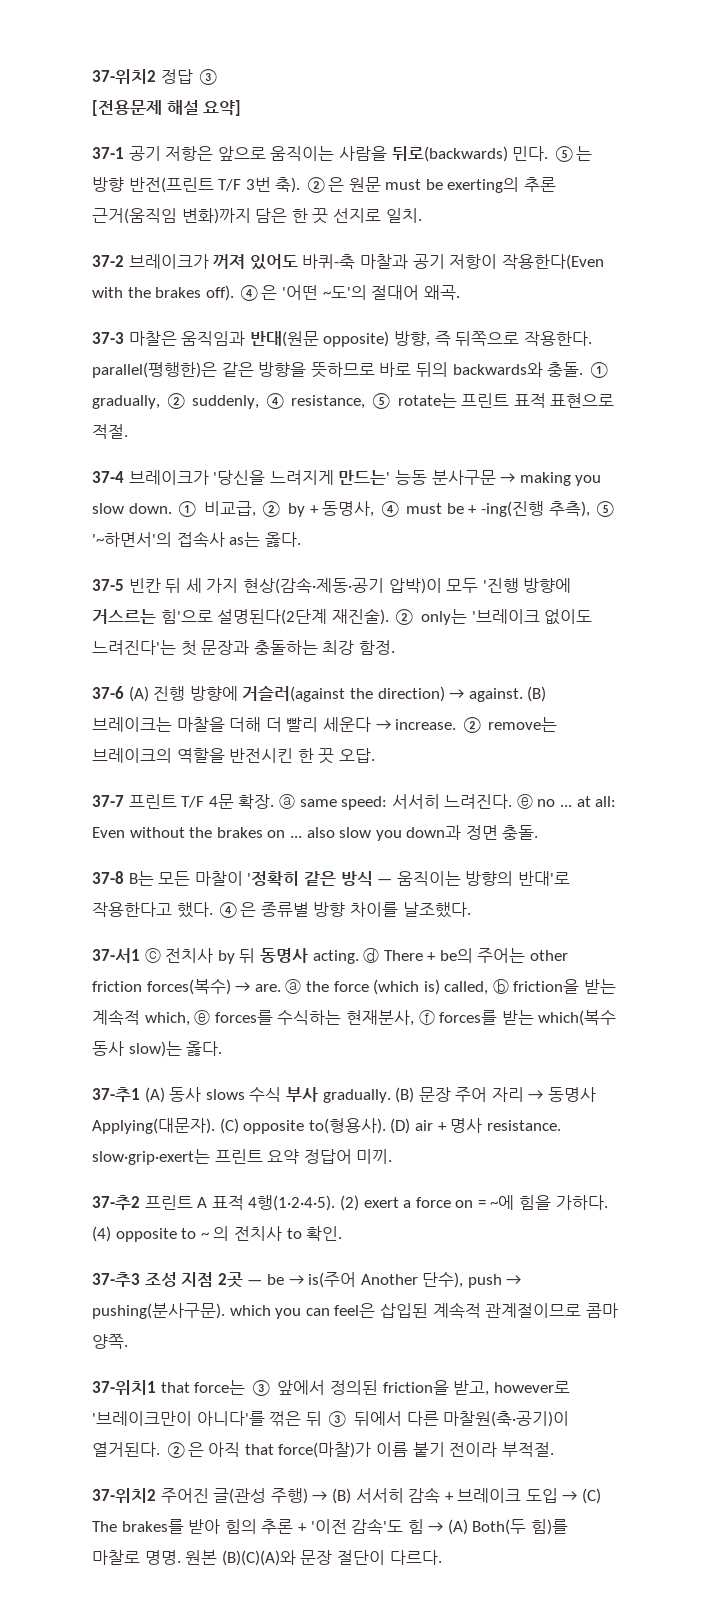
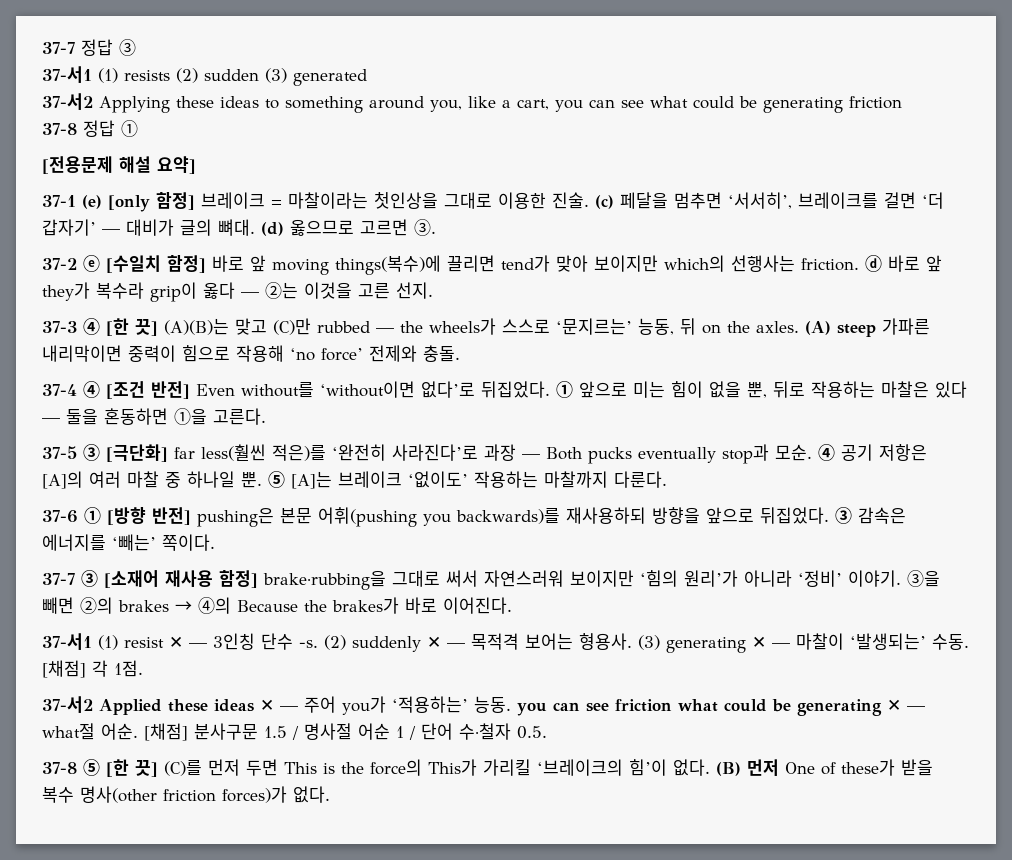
[92,69,156,84] 37-위치2 -> [42,42,75,54] 37-7
[92,100,242,116] [92,146,592,162] [92,177,556,193] [92,208,422,224] [92,254,604,270] [92,285,460,301] [92,331,592,347] [92,362,611,378] [92,393,615,409] [92,424,128,439] [92,470,602,486] [92,501,618,517] [92,531,301,547] [92,577,572,594] [92,608,593,625] [92,640,395,656] [92,686,547,702] [92,717,558,733] [92,748,375,764] [92,794,617,810] [92,825,539,841] [92,871,570,886] [92,902,471,918] [92,948,569,964] [92,979,617,995] [92,1009,617,1026] [92,1041,223,1057] [92,1087,597,1103] [92,1118,561,1134] [92,1149,393,1165] [92,1195,608,1211] [92,1226,343,1242] [92,1272,522,1288] [92,1302,618,1319] [92,1334,128,1349] [92,1380,570,1396] [92,1411,570,1427] [92,1442,554,1458] [92,1487,602,1504] [92,1518,569,1535] [92,1550,442,1566] [전용문제 해설 요약] // 37-1 공기 저항은 앞으로 움직이는 사람을 뒤로(backwards) 민다. ⑤는 방향 반전(프린트 T/F 3번 축). ②은 원문 must be exerting의 추론 근거(움직임 변화)까지 담은 한 끗 선지로 일치. // 37-2 브레이크가 꺼져 있어도 바퀴-축 마찰과 공기 저항이 작용한다(Even with the brakes off). ④은 '어떤 ~도'의 절대어 왜곡. // 37-3 마찰은 움직임과 반대(원문 opposite) 방향, 즉 뒤쪽으로 작용한다. parallel(평행한)은 같은 방향을 뜻하므로 바로 뒤의 backwards와 충돌. ① gradually, ② suddenly, ④ resistance, ⑤ rotate는 프린트 표적 표현으로 적절. // 37-4 브레이크가 '당신을 느려지게 만드는' 능동 분사구문 → making you slow down. ① 비교급, ② by + 동명사, ④ must be + -ing(진행 추측), ⑤ '~하면서'의 접속사 as는 옳다. // 37-5 빈칸 뒤 세 가지 현상(감속·제동·공기 압박)이 모두 '진행 방향에 거스르는 힘'으로 설명된다(2단계 재진술). ② only는 '브레이크 없이도 느려진다'는 첫 문장과 충돌하는 최강 함정. // 37-6 (A) 진행 방향에 거슬러(against the direction) → against. (B) 브레이크는 마찰을 더해 더 빨리 세운다 → increase. ② remove는 브레이크의 역할을 반전시킨 한 끗 오답. // 37-7 프린트 T/F 4문 확장. ⓐ same speed: 서서히 느려진다. ⓔ no ... at all: Even without the brakes on ... also slow you down과 정면 충돌. // 37-8 B는 모든 마찰이 '정확히 같은 방식 — 움직이는 방향의 반대'로 작용한다고 했다. ④은 종류별 방향 차이를 날조했다. // 37-서1 ⓒ 전치사 by 뒤 동명사 acting. ⓓ There + be의 주어는 other friction forces(복수) → are. ⓐ the force (which is) called, ⓑ friction을 받는 계속적 which, ⓔ forces를 수식하는 현재분사, ⓕ forces를 받는 which(복수 동사 slow)는 옳다. // 37-추1 (A) 동사 slows 수식 부사 gradually. (B) 문장 주어 자리 → 동명사 Applying(대문자). (C) opposite to(형용사). (D) air + 명사 resistance. slow·grip·exert는 프린트 요약 정답어 미끼. // 37-추2 프린트 A 표적 4행(1·2·4·5). (2) exert a force on = ~에 힘을 가하다. (4) opposite to ~ 의 전치사 to 확인. // 37-추3 조성 지점 2곳 — be → is(주어 Another 단수), push → pushing(분사구문). which you can feel은 삽입된 계속적 관계절이므로 콤마 양쪽. // 37-위치1 that force는 ③ 앞에서 정의된 friction을 받고, however로 '브레이크만이 아니다'를 꺾은 뒤 ③ 뒤에서 다른 마찰원(축·공기)이 열거된다. ②은 아직 that force(마찰)가 이름 붙기 전이라 부적절. // 37-위치2 주어진 글(관성 주행) → (B) 서서히 감속 + 브레이크 도입 → (C) The brakes를 받아 힘의 추론 + '이전 감속'도 힘 → (A) Both(두 힘)를 마찰로 명명. 원본 (B)(C)(A)와 문장 절단이 다르다. -> [42,66,367,86] [42,93,902,113] [42,120,138,137] [42,156,196,174] [42,192,944,212] [42,219,436,236] [42,255,942,275] [42,282,433,302] [42,318,930,337] [42,345,460,362] [42,381,967,399] [42,408,266,425] [42,444,927,464] [42,471,667,489] [42,507,906,527] [42,534,215,551] [42,570,940,590] [42,597,512,614] [42,633,969,653] [42,660,143,678] [42,696,925,716] [42,723,547,741] [42,759,933,777] [42,786,330,803] 37-서1 (1) resists (2) sudden (3) generated // 37-서2 Applying these ideas to something around you, like a cart, you can see what could be generating friction // 37-8 정답 ① // [전용문제 해설 요약] // 37-1 (e) [only 함정] 브레이크 = 마찰이라는 첫인상을 그대로 이용한 진술. (c) 페달을 멈추면 ‘서서히’, 브레이크를 걸면 ‘더 갑자기’ — 대비가 글의 뼈대. (d) 옳으므로 고르면 ③. // 37-2 ⓔ [수일치 함정] 바로 앞 moving things(복수)에 끌리면 tend가 맞아 보이지만 which의 선행사는 friction. ⓓ 바로 앞 they가 복수라 grip이 옳다 — ②는 이것을 고른 선지. // 37-3 ④ [한 끗] (A)(B)는 맞고 (C)만 rubbed — the wheels가 스스로 ‘문지르는’ 능동, 뒤 on the axles. (A) steep 가파른 내리막이면 중력이 힘으로 작용해 ‘no force’ 전제와 충돌. // 37-4 ④ [조건 반전] Even without를 ‘without이면 없다’로 뒤집었다. ① 앞으로 미는 힘이 없을 뿐, 뒤로 작용하는 마찰은 있다 — 둘을 혼동하면 ①을 고른다. // 37-5 ③ [극단화] far less(훨씬 적은)를 ‘완전히 사라진다’로 과장 — Both pucks eventually stop과 모순. ④ 공기 저항은 [A]의 여러 마찰 중 하나일 뿐. ⑤ [A]는 브레이크 ‘없이도’ 작용하는 마찰까지 다룬다. // 37-6 ① [방향 반전] pushing은 본문 어휘(pushing you backwards)를 재사용하되 방향을 앞으로 뒤집었다. ③ 감속은 에너지를 ‘빼는’ 쪽이다. // 37-7 ③ [소재어 재사용 함정] brake·rubbing을 그대로 써서 자연스러워 보이지만 ‘힘의 원리’가 아니라 ‘정비’ 이야기. ③을 빼면 ②의 brakes → ④의 Because the brakes가 바로 이어진다. // 37-서1 (1) resist ✕ — 3인칭 단수 -s. (2) suddenly ✕ — 목적격 보어는 형용사. (3) generating ✕ — 마찰이 ‘발생되는’ 수동. [채점] 각 1점. // 37-서2 Applied these ideas ✕ — 주어 you가 ‘적용하는’ 능동. you can see friction what could be generating ✕ — what절 어순. [채점] 분사구문 1.5 / 명사절 어순 1 / 단어 수·철자 0.5. // 37-8 ⑤ [한 끗] (C)를 먼저 두면 This is the force의 This가 가리킬 ‘브레이크의 힘’이 없다. (B) 먼저 One of these가 받을 복수 명사(other friction forces)가 없다.

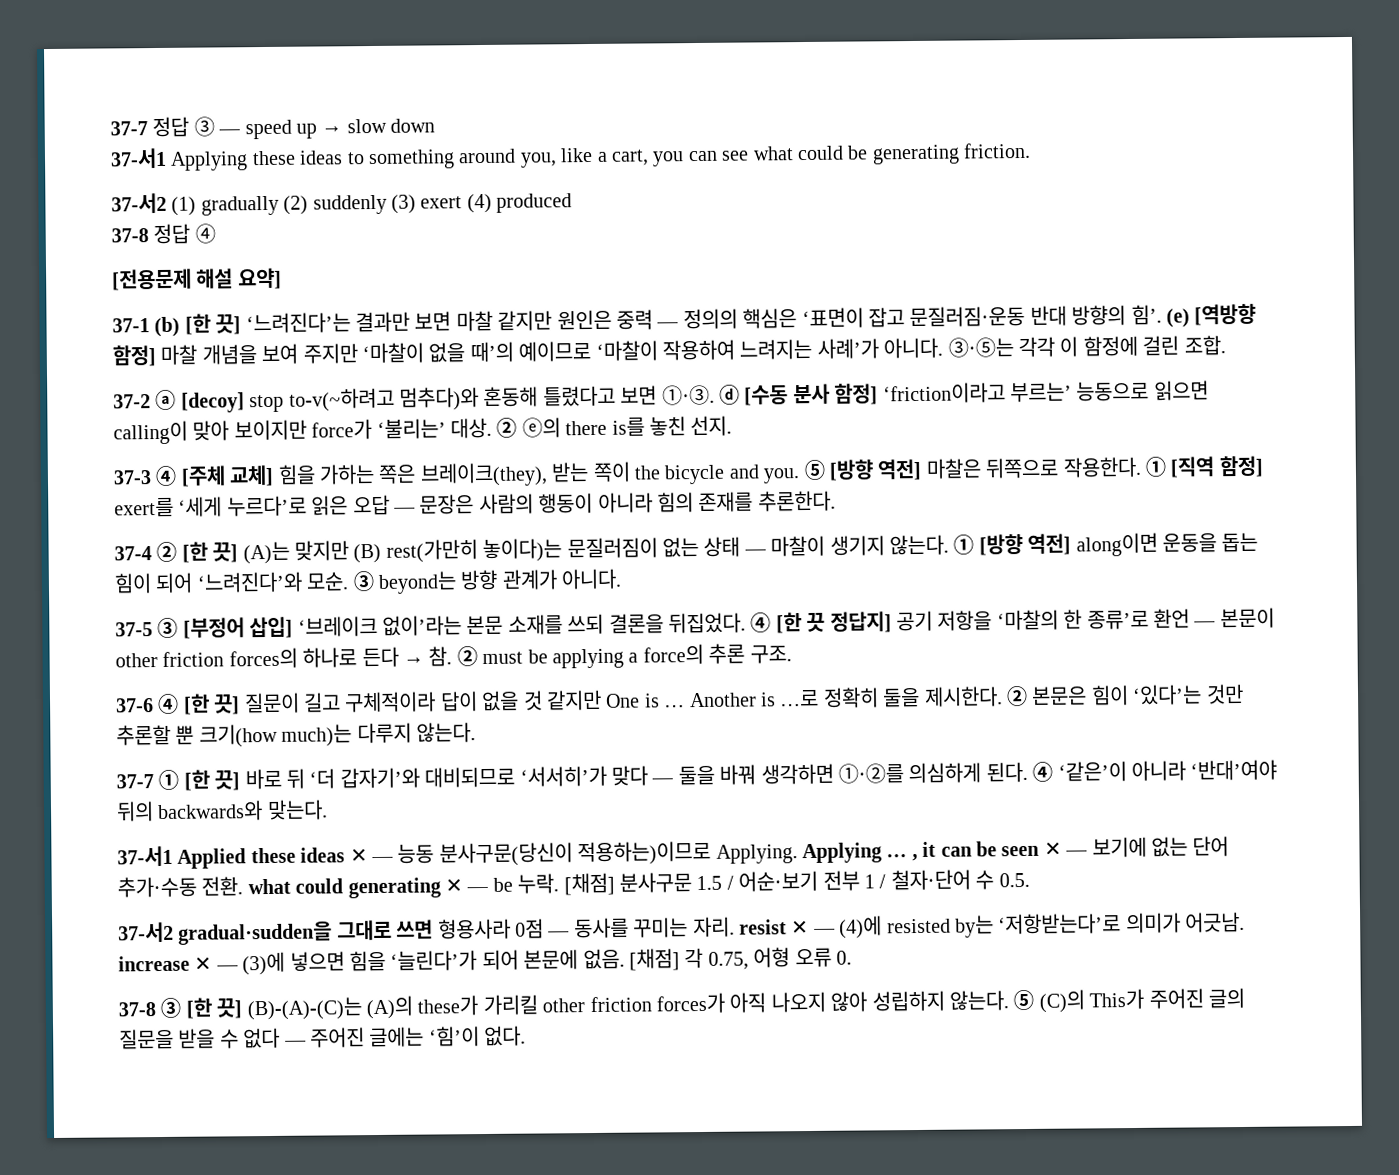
[42,66,367,86] [42,93,93,110] // 37-서1 (1) resists (2) sudden (3) generated // 37-서2 -> [218,118,436,140] [110,147,167,169] — speed up → slow down // 37-서1
[849,96,902,109] friction -> [963,142,1032,159] [111,192,573,216] friction. // 37-서2 (1) gradually (2) suddenly (3) exert (4) produced
[121,120,138,137] ① -> [194,223,216,244] ④
[82,192,944,212] [42,219,436,236] [42,255,942,275] [42,282,433,302] [42,318,930,337] [42,345,460,362] [42,381,967,399] [42,408,266,425] [42,444,927,464] [42,471,667,489] [42,507,906,527] [42,534,215,551] [42,570,940,590] [42,597,512,614] [42,633,969,653] [42,660,143,678] [42,696,93,713] (e) [only 함정] 브레이크 = 마찰이라는 첫인상을 그대로 이용한 진술. (c) 페달을 멈추면 ‘서서히’, 브레이크를 걸면 ‘더 갑자기’ — 대비가 글의 뼈대. (d) 옳으므로 고르면 ③. // 37-2 ⓔ [수일치 함정] 바로 앞 moving things(복수)에 끌리면 tend가 맞아 보이지만 which의 선행사는 friction. ⓓ 바로 앞 they가 복수라 grip이 옳다 — ②는 이것을 고른 선지. // 37-3 ④ [한 끗] (A)(B)는 맞고 (C)만 rubbed — the wheels가 스스로 ‘문지르는’ 능동, 뒤 on the axles. (A) steep 가파른 내리막이면 중력이 힘으로 작용해 ‘no force’ 전제와 충돌. // 37-4 ④ [조건 반전] Even without를 ‘without이면 없다’로 뒤집었다. ① 앞으로 미는 힘이 없을 뿐, 뒤로 작용하는 마찰은 있다 — 둘을 혼동하면 ①을 고른다. // 37-5 ③ [극단화] far less(훨씬 적은)를 ‘완전히 사라진다’로 과장 — Both pucks eventually stop과 모순. ④ 공기 저항은 [A]의 여러 마찰 중 하나일 뿐. ⑤ [A]는 브레이크 ‘없이도’ 작용하는 마찰까지 다룬다. // 37-6 ① [방향 반전] pushing은 본문 어휘(pushing you backwards)를 재사용하되 방향을 앞으로 뒤집었다. ③ 감속은 에너지를 ‘빼는’ 쪽이다. // 37-7 ③ [소재어 재사용 함정] brake·rubbing을 그대로 써서 자연스러워 보이지만 ‘힘의 원리’가 아니라 ‘정비’ 이야기. ③을 빼면 ②의 brakes → ④의 Because the brakes가 바로 이어진다. // 37-서1 (1) resist ✕ — 3인칭 단수 -s. (2) suddenly ✕ — 목적격 보어는 형용사. (3) generating ✕ — 마찰이 ‘발생되는’ 수동. [채점] 각 1점. // 37-서2 -> [154,303,1257,338] [112,335,1226,367] [113,380,1209,413] [113,415,733,445] [113,455,1263,487] [114,490,836,518] [114,532,1259,565] [114,568,623,594] [115,607,1275,639] [115,643,792,669] [116,683,1244,715] [116,722,476,748] [116,759,1278,791] [116,799,328,822] [117,845,173,867] (b) [한 끗] ‘느려진다’는 결과만 보면 마찰 같지만 원인은 중력 — 정의의 핵심은 ‘표면이 잡고 문질러짐·운동 반대 방향의 힘’. (e) [역방향 함정] 마찰 개념을 보여 주지만 ‘마찰이 없을 때’의 예이므로 ‘마찰이 작용하여 느려지는 사례’가 아니다. ③·⑤는 각각 이 함정에 걸린 조합. // 37-2 ⓐ [decoy] stop to-v(~하려고 멈추다)와 혼동해 틀렸다고 보면 ①·③. ⓓ [수동 분사 함정] ‘friction이라고 부르는’ 능동으로 읽으면 calling이 맞아 보이지만 force가 ‘불리는’ 대상. ② ⓔ의 there is를 놓친 선지. // 37-3 ④ [주체 교체] 힘을 가하는 쪽은 브레이크(they), 받는 쪽이 the bicycle and you. ⑤ [방향 역전] 마찰은 뒤쪽으로 작용한다. ① [직역 함정] exert를 ‘세게 누르다’로 읽은 오답 — 문장은 사람의 행동이 아니라 힘의 존재를 추론한다. // 37-4 ② [한 끗] (A)는 맞지만 (B) rest(가만히 놓이다)는 문질러짐이 없는 상태 — 마찰이 생기지 않는다. ① [방향 역전] along이면 운동을 돕는 힘이 되어 ‘느려진다’와 모순. ③ beyond는 방향 관계가 아니다. // 37-5 ③ [부정어 삽입] ‘브레이크 없이’라는 본문 소재를 쓰되 결론을 뒤집었다. ④ [한 끗 정답지] 공기 저항을 ‘마찰의 한 종류’로 환언 — 본문이 other friction forces의 하나로 든다 → 참. ② must be applying a force의 추론 구조. // 37-6 ④ [한 끗] 질문이 길고 구체적이라 답이 없을 것 같지만 One is … Another is …로 정확히 둘을 제시한다. ② 본문은 힘이 ‘있다’는 것만 추론할 뿐 크기(how much)는 다루지 않는다. // 37-7 ① [한 끗] 바로 뒤 ‘더 갑자기’와 대비되므로 ‘서서히’가 맞다 — 둘을 바꿔 생각하면 ①·②를 의심하게 된다. ④ ‘같은’이 아니라 ‘반대’여야 뒤의 backwards와 맞는다. // 37-서1
[304,696,925,716] [42,723,138,740] 주어 you가 ‘적용하는’ 능동. you can see friction what could be generating ✕ — what절 어순. -> [397,836,1230,867] [117,873,560,899] 능동 분사구문(당신이 적용하는)이므로 Applying. Applying … , it can be seen ✕ — 보기에 없는 단어 추가·수동 전환. what could generating ✕ — be 누락.
[304,723,547,740] [42,759,933,777] [42,786,287,803] 명사절 어순 1 / 단어 수·철자 0.5. // 37-8 ⑤ [한 끗] (C)를 먼저 두면 This is the force의 This가 가리킬 ‘브레이크의 힘’이 없다. (B) 먼저 One of these가 받을 복수 명사(other friction forces)가 -> [738,869,1030,892] [118,911,1246,945] [118,947,852,976] [118,987,1245,1021] [119,1026,480,1050] 어순·보기 전부 1 / 철자·단어 수 0.5. // 37-서2 gradual·sudden을 그대로 쓰면 형용사라 0점 — 동사를 꾸미는 자리. resist ✕ — (4)에 resisted by는 ‘저항받는다’로 의미가 어긋남. increase ✕ — (3)에 넣으면 힘을 ‘늘린다’가 되어 본문에 없음. [채점] 각 0.75, 어형 오류 0. // 37-8 ③ [한 끗] (B)-(A)-(C)는 (A)의 these가 가리킬 other friction forces가 아직 나오지 않아 성립하지 않는다. ⑤ (C)의 This가 주어진 글의 질문을 받을 수 없다 — 주어진 글에는 ‘힘’이

